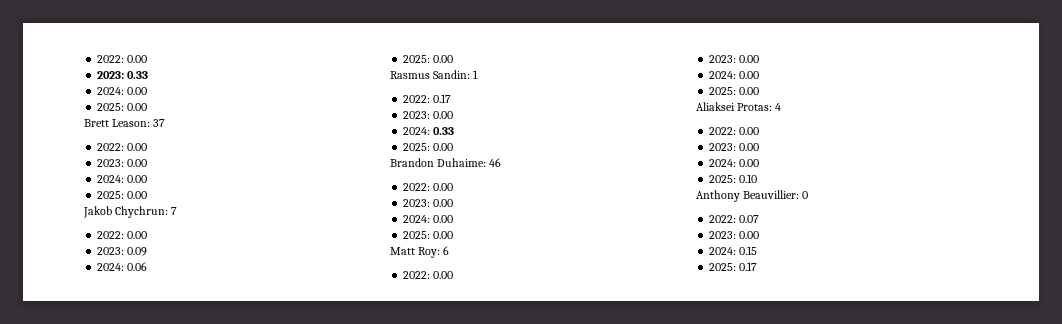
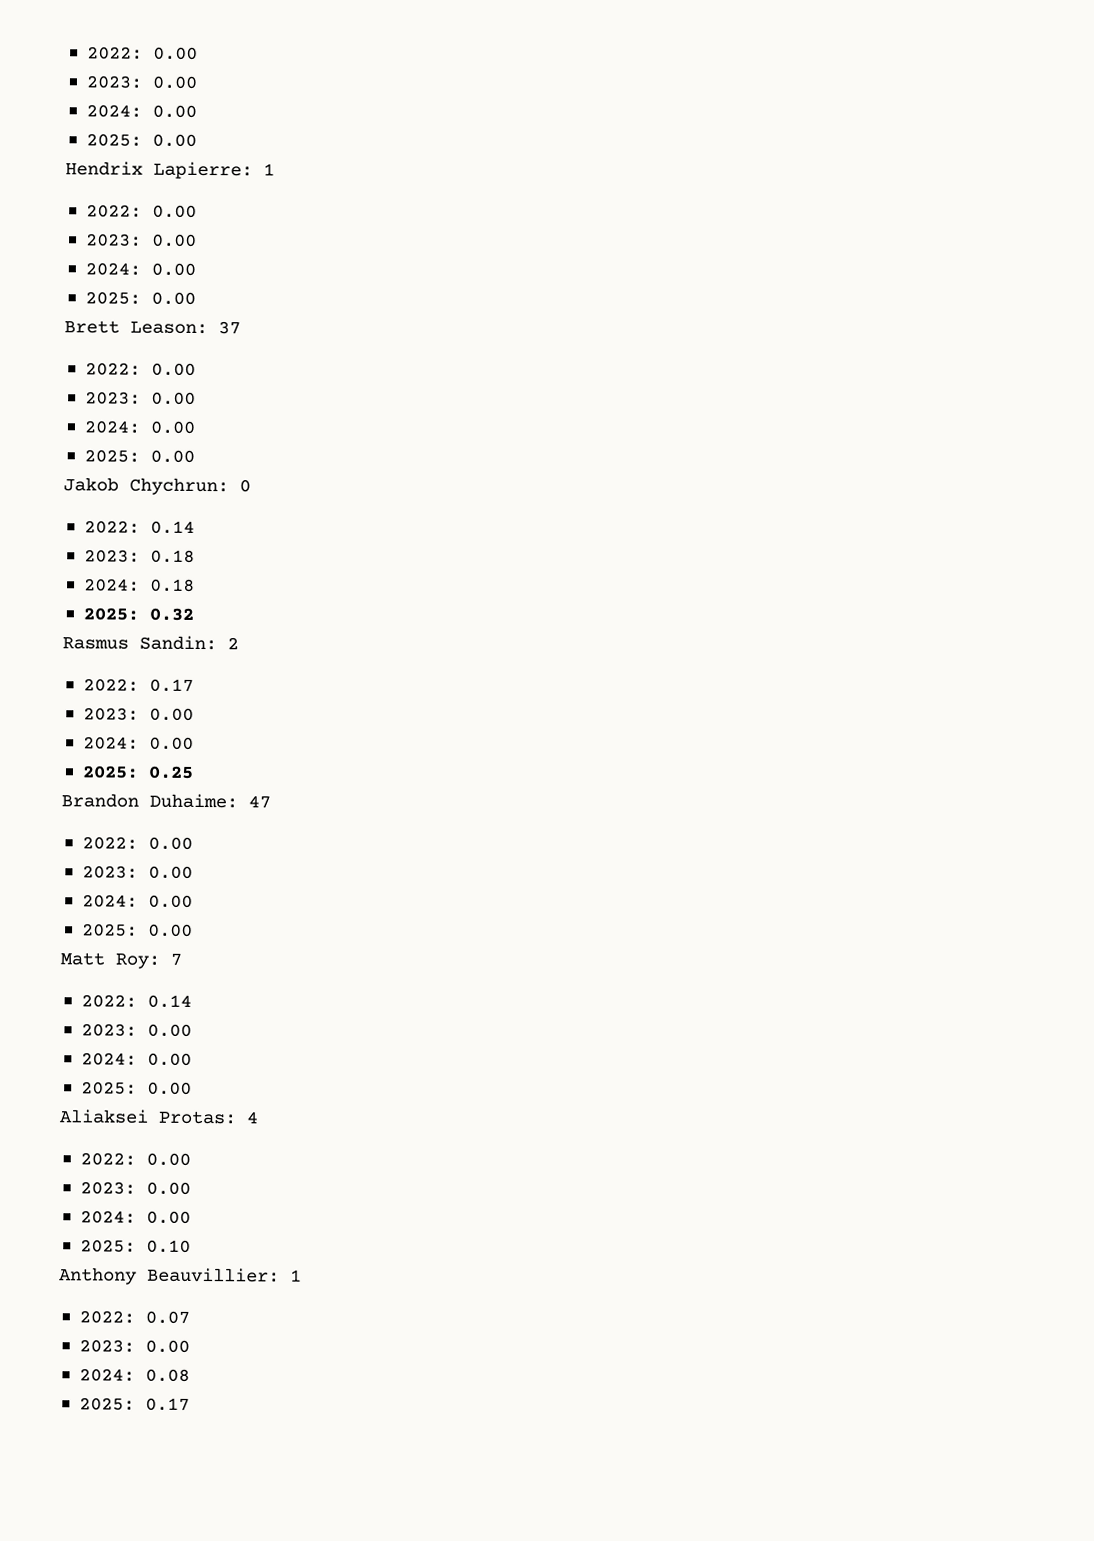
[97,55,148,63] [97,71,149,79] 2022: 0.00 // 2023: 0.33 -> [86,46,198,60] [85,75,197,89] [85,104,197,118] [85,133,197,147] [65,161,275,180] [85,204,197,218] [85,233,197,247] 2022: 0.00 // 2023: 0.00 // 2024: 0.00 // 2025: 0.00 // Hendrix Lapierre: 1 // 2022: 0.00 // 2023: 0.00
[171,207,178,215] [97,231,148,239] [97,247,148,256] [97,262,148,271] [403,55,454,63] 7 // 2022: 0.00 // 2023: 0.09 // 2024: 0.06 // 2025: 0.00 -> [239,479,251,493] [83,520,195,534] [83,549,195,563] [83,578,195,592] [82,607,194,621] 0 // 2022: 0.14 // 2023: 0.18 // 2024: 0.18 // 2025: 0.32
[473,70,479,79] 1 -> [227,637,239,650] 2
[433,127,455,135] [403,143,454,151] 0.33 // 2025: 0.00 -> [148,736,194,750] [81,765,194,779] 0.00 // 2025: 0.25
[489,158,502,167] 46 -> [248,795,271,809] 47
[443,246,450,255] [403,271,454,279] 6 // 2022: 0.00 -> [170,953,182,966] [80,994,192,1008] 7 // 2022: 0.14
[802,191,809,199] 0 -> [290,1269,302,1282] 1
[739,246,758,255] 0.15 -> [144,1368,190,1382] 0.08

